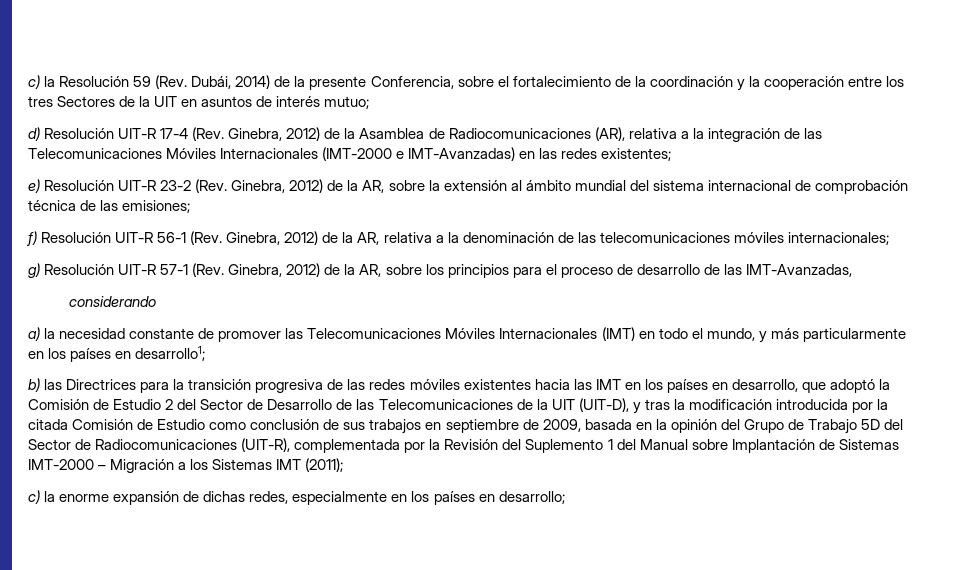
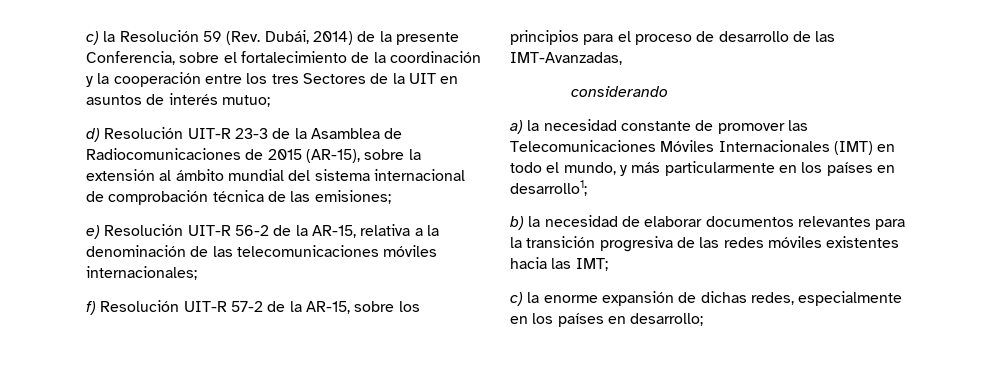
[160,127,321,141] 17-4 (Rev. Ginebra, 2012) -> [234,128,268,139] 23-3
[594,127,822,142] [28,147,672,161] [28,179,385,193] (AR), relativa a la integración de las Telecomunicaciones Móviles Internacionales (IMT-2000 e IMT-Avanzadas) en las redes existentes; // e) Resolución UIT-R 23-2 (Rev. Ginebra, 2012) de la AR, -> [245,149,360,163] de 2015 (AR-15),
[26,231,380,246] f) Resolución UIT-R 56-1 (Rev. Ginebra, 2012) de la AR, -> [86,224,356,239] e) Resolución UIT-R 56-2 de la AR-15,
[28,263,382,278] g) Resolución UIT-R 57-1 (Rev. Ginebra, 2012) de la AR, -> [86,300,350,315] f) Resolución UIT-R 57-2 de la AR-15,
[44,379,137,390] las Directrices -> [528,215,871,227] la necesidad de elaborar documentos relevantes
[595,379,891,393] [28,398,889,414] [28,419,904,434] [28,438,899,453] [28,458,344,473] IMT en los países en desarrollo, que adoptó la Comisión de Estudio 2 del Sector de Desarrollo de las Telecomunicaciones de la UIT (UIT-D), y tras la modificación introducida por la citada Comisión de Estudio como conclusión de sus trabajos en septiembre de 2009, basada en la opinión del Grupo de Trabajo 5D del Sector de Radiocomunicaciones (UIT-R), complementada por la Revisión del Suplemento 1 del Manual sobre Implantación de Sistemas IMT-2000 – Migración a los Sistemas IMT (2011); -> [575,258,608,271] IMT;

